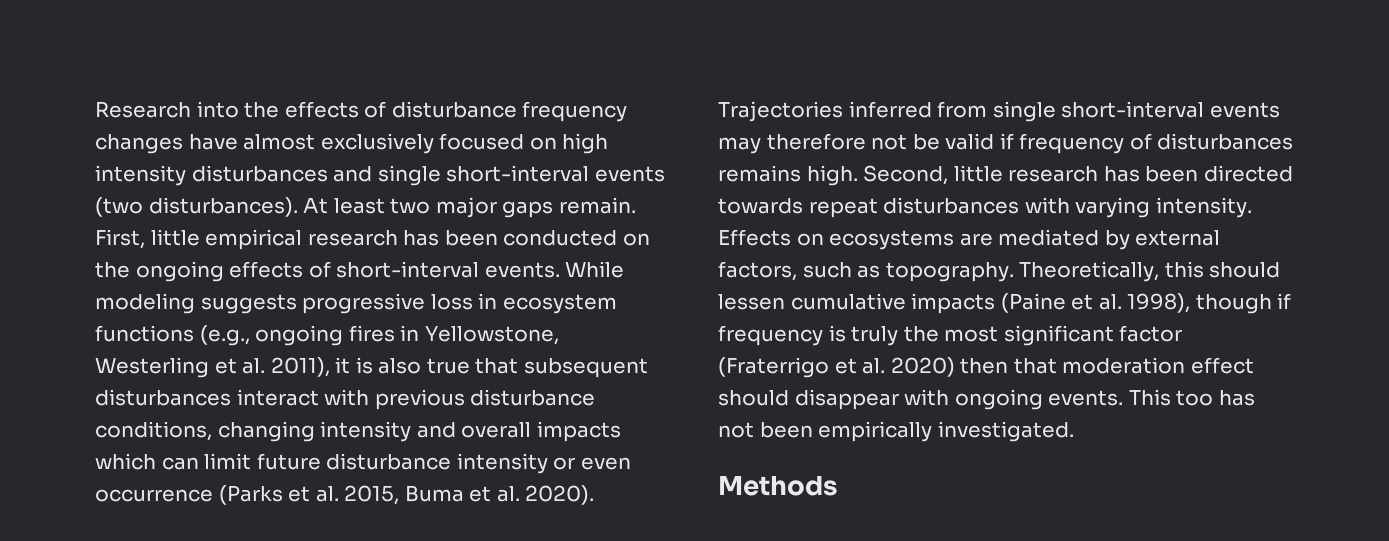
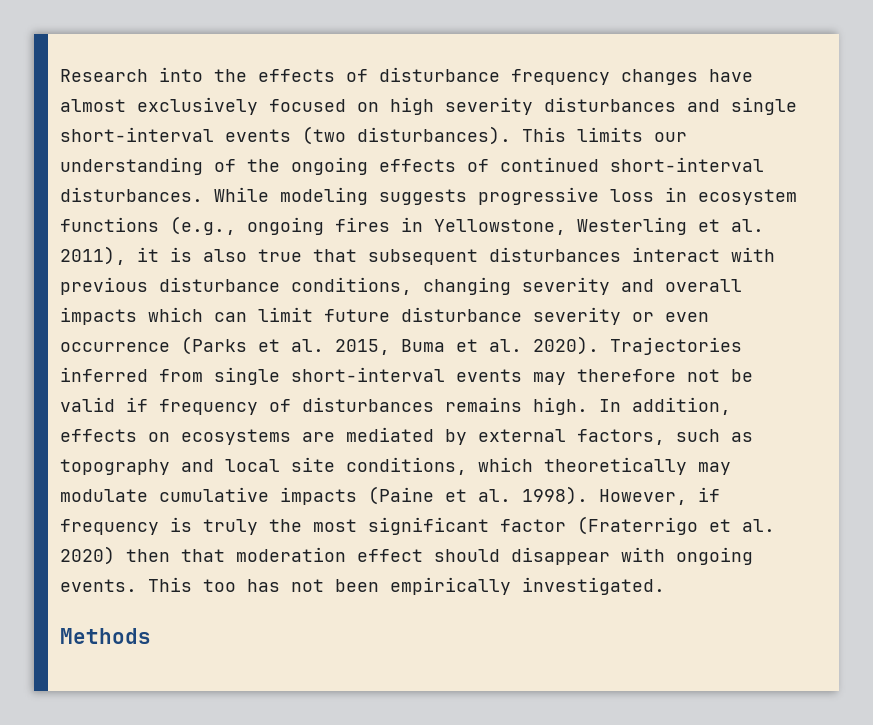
[95,165,186,186] intensity -> [445,97,533,115] severity
[303,197,636,218] [95,229,650,250] At least two major gaps remain. First, little empirical research has been conducted on -> [522,127,687,142] [60,157,236,175] This limits our understanding of
[336,261,560,278] short-interval events. -> [500,157,764,172] [60,187,203,202] continued short-interval disturbances.
[320,421,412,442] intensity -> [522,277,610,295] severity
[456,453,548,474] intensity -> [533,307,621,325] severity
[863,165,1293,185] [718,197,1252,218] [718,229,791,246] Second, little research has been directed towards repeat disturbances with varying intensity. Effects -> [599,397,731,415] [60,429,137,442] In addition, effects
[885,261,1281,282] [718,294,785,310] topography. Theoretically, this should lessen -> [60,457,731,475] [60,489,148,502] topography and local site conditions, which theoretically may modulate
[1127,293,1272,314] 1998), though -> [522,486,687,505] 1998). However,

